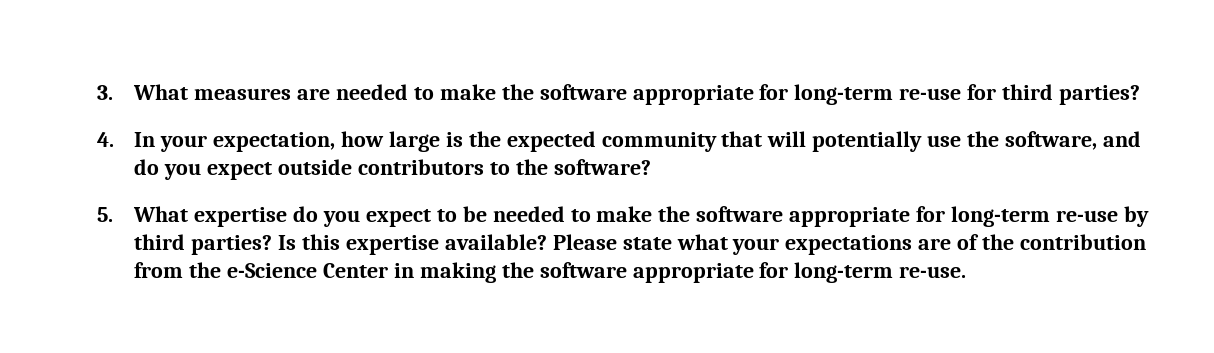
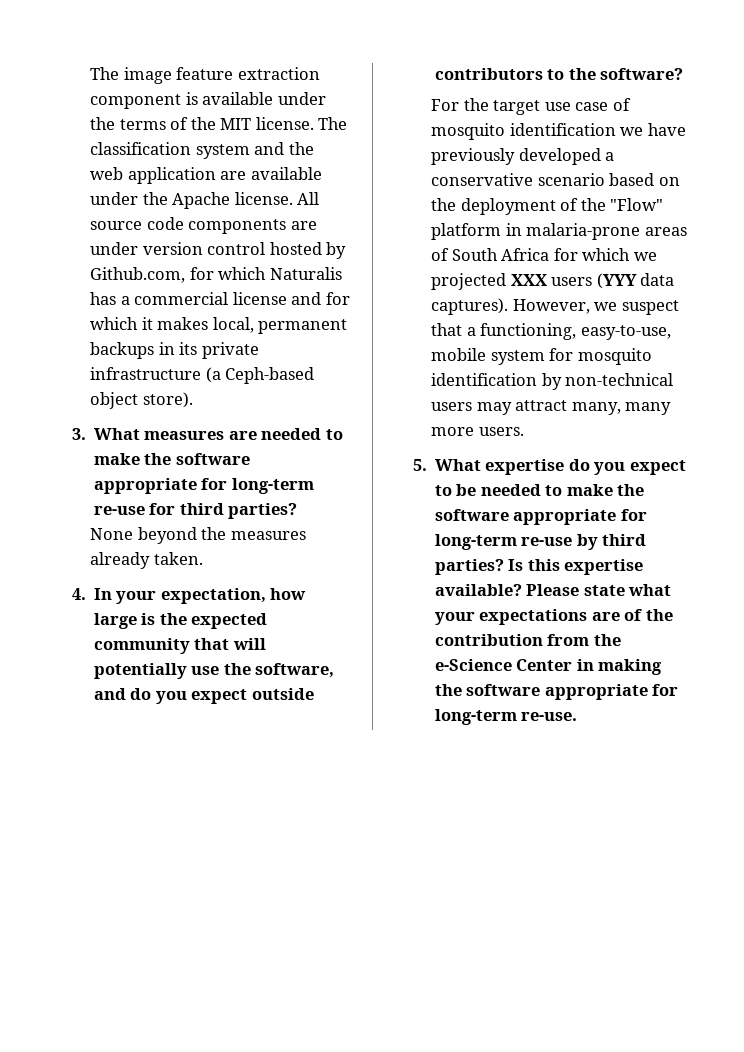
(96, 92) none -> [90,67,320,84] [90,92,326,109] [90,117,348,130] [90,142,314,159] [90,167,322,184] [90,192,320,209] [90,217,317,234] [90,242,347,259] [90,267,342,283] [90,292,350,305] [90,317,348,334] [90,342,259,359] [90,367,315,384] [90,392,193,409] The image feature extraction component is available under the terms of the MIT license. The classification system and the web application are available under the Apache license. All source code components are under version control hosted by Github.com, for which Naturalis has a commercial license and for which it makes local, permanent backups in its private infrastructure (a Ceph-based object store). //
(1141, 95) none -> [90,527,306,544] [90,552,203,569] // None beyond the measures already taken.
(651, 167) none -> [431,98,631,115] [431,123,686,140] [431,148,615,165] [431,173,680,186] [431,198,664,215] [431,223,687,240] [431,248,657,261] [431,273,675,290] [431,298,679,315] [431,323,671,340] [431,348,652,365] [431,373,674,390] [431,400,672,415] [431,427,524,436] // For the target use case of mosquito identification we have previously developed a conservative scenario based on the deployment of the "Flow" platform in malaria-prone areas of South Africa for which we projected XXX users (YYY data captures). However, we suspect that a functioning, easy-to-use, mobile system for mosquito identification by non-technical users may attract many, many more users.

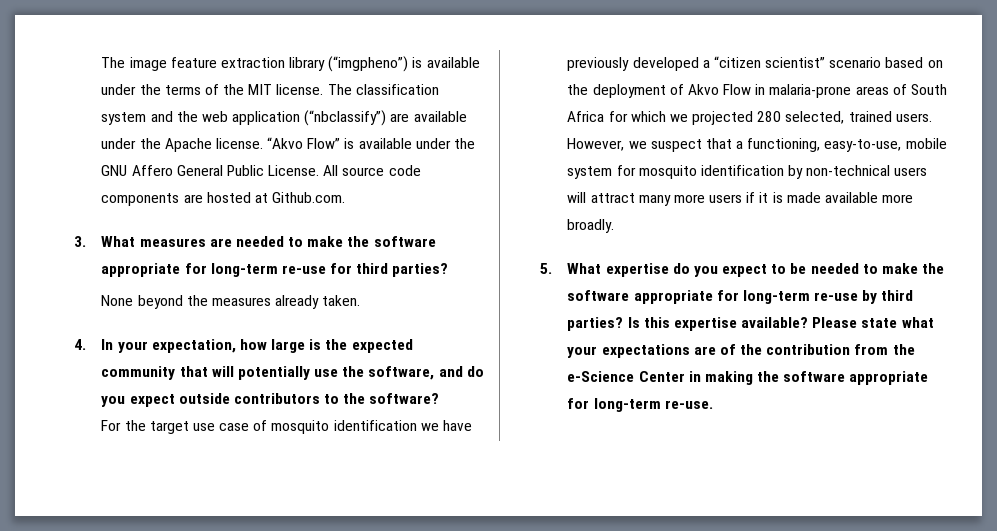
[90,94,182,109] component -> [289,56,409,72] library (“imgpheno”)
(216, 175) none -> [304,110,387,126] (“nbclassify”)
(293, 198) none -> [267,137,476,149] [101,165,320,176] “Akvo Flow” is available under the GNU Affero General Public License.
[90,242,347,259] [90,267,342,283] [90,292,350,305] [90,317,348,334] [90,342,259,359] [90,367,315,384] [90,392,193,409] under version control hosted by Github.com, for which Naturalis has a commercial license and for which it makes local, permanent backups in its private infrastructure (a Ceph-based object store). -> [206,192,346,203] hosted at Github.com.
[431,173,534,186] conservative -> [713,56,826,68] “citizen scientist”
[580,198,664,211] [431,223,502,240] the "Flow" platform -> [687,84,752,95] Akvo Flow
[510,273,675,289] [431,298,509,315] XXX users (YYY data captures). -> [757,111,932,124] 280 selected, trained users.
[476,400,672,415] [431,427,524,436] may attract many, many more users. -> [567,192,914,206] [567,219,615,233] will attract many more users if it is made available more broadly.

